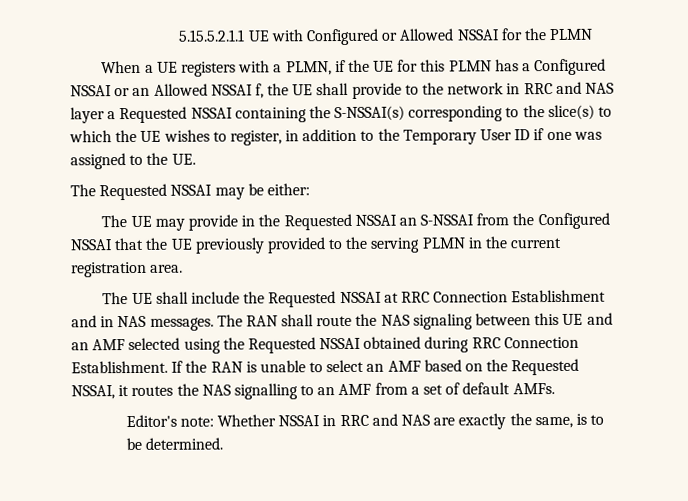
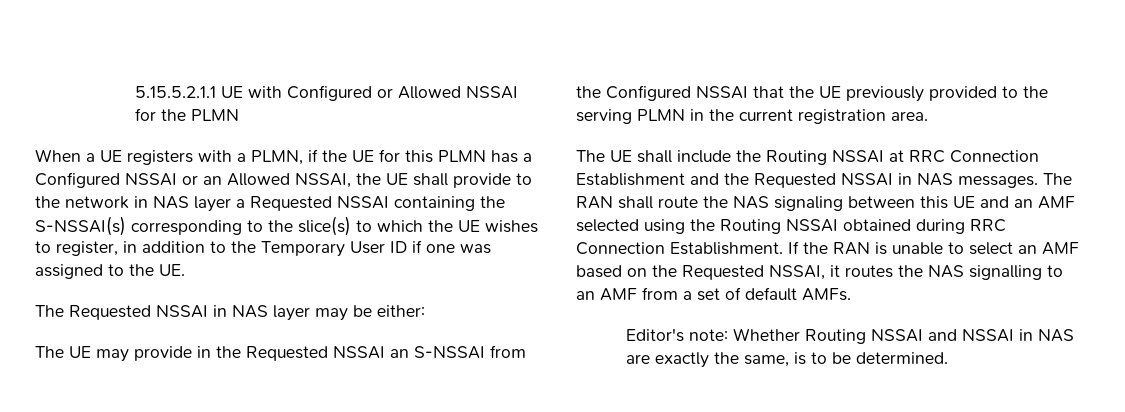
[210,83,264,99] NSSAI f, -> [295,173,351,188] NSSAI,
[523,81,582,95] RRC and -> (148, 202) none
(213, 190) none -> [213,305,310,321] in NAS layer
[268,291,337,308] Requested -> [766,150,827,165] Routing
(97, 321) none -> [724,173,893,188] the Requested NSSAI
[247,337,316,354] Requested -> [720,219,781,234] Routing
[278,413,398,427] NSSAI in RRC and -> [805,329,1034,344] Routing NSSAI and NSSAI in

